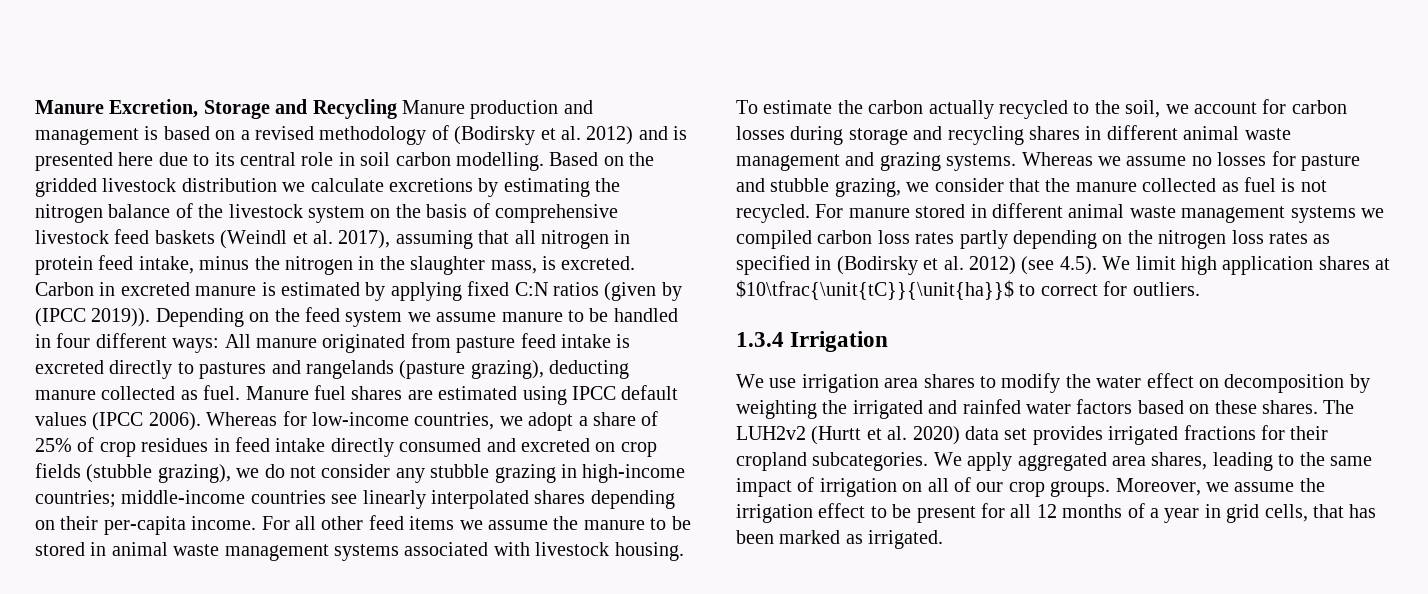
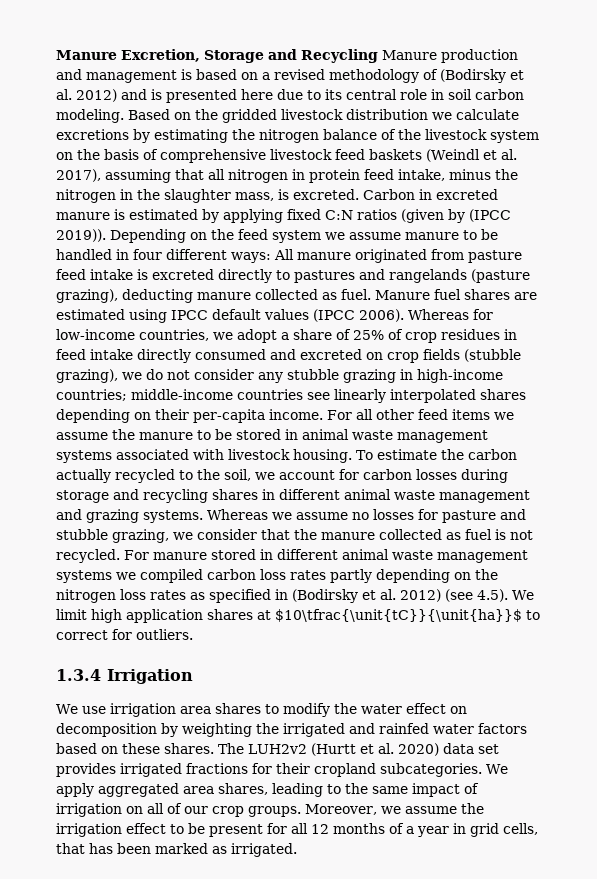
[455,152,544,171] modelling. -> [56,109,124,123] modeling.

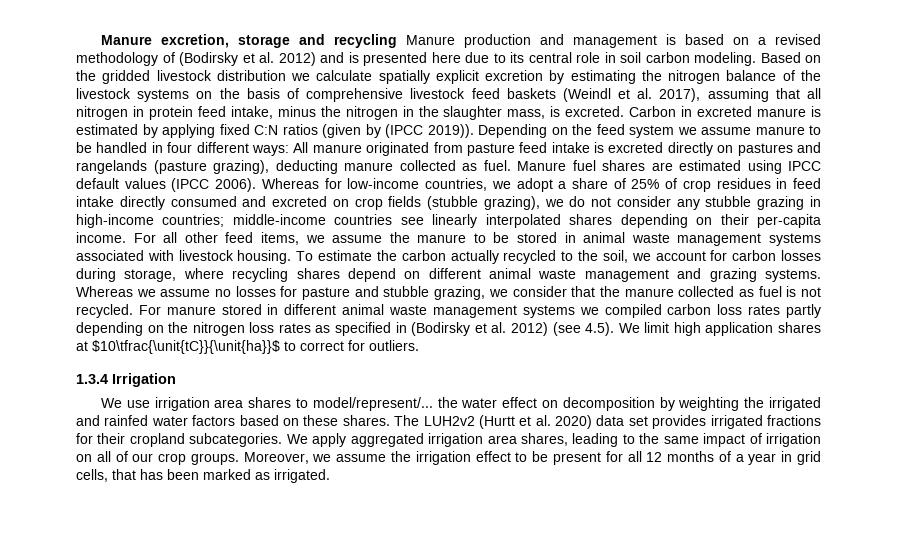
[56,49,378,63] Manure Excretion, Storage and Recycling -> [101,34,398,48] Manure excretion, storage and recycling
[56,129,129,140] excretions -> [378,70,544,84] spatially explicit excretion
[490,130,539,143] system -> [137,89,190,102] systems
[276,270,290,280] to -> [717,145,734,153] on
[452,409,490,420] items -> [260,232,299,245] items,
[56,489,275,503] storage and recycling shares in -> [124,268,421,282] storage, where recycling shares depend on
[282,703,330,717] modify -> [312,397,433,411] model/represent/...
(179, 790) none -> [428,433,484,447] irrigation

